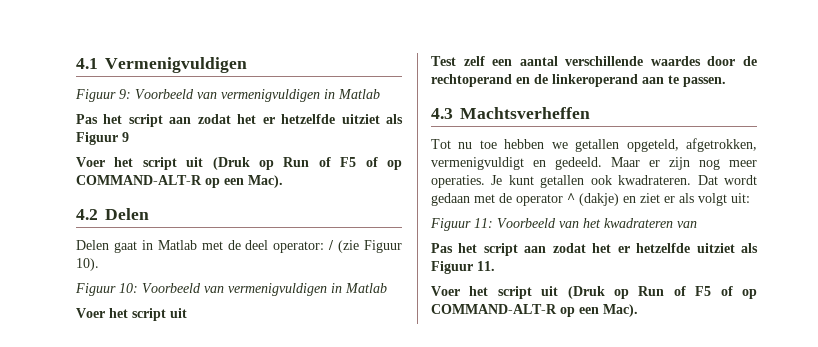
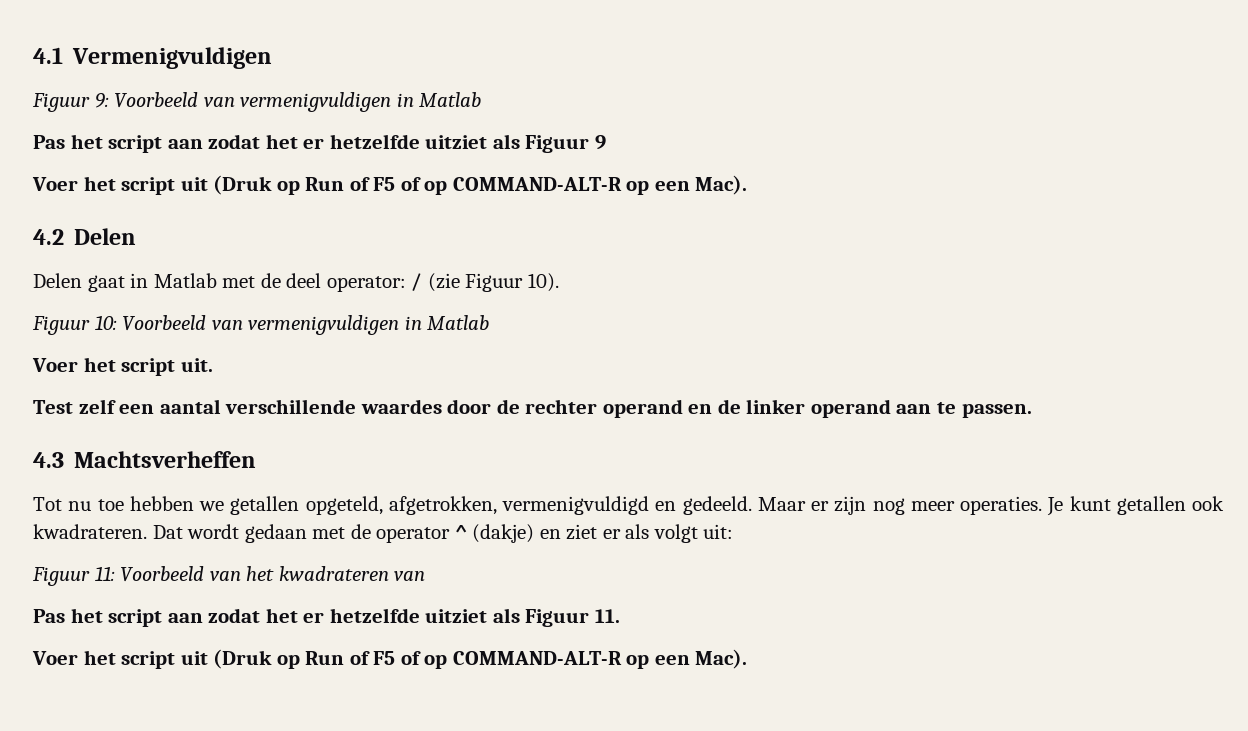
[170,308,187,318] uit -> [180,358,213,372] uit.
[431,74,638,87] rechtoperand en de linkeroperand -> [525,399,891,418] rechter operand en de linker operand
[431,157,524,170] vermenigvuldigt -> [502,496,649,515] vermenigvuldigd

